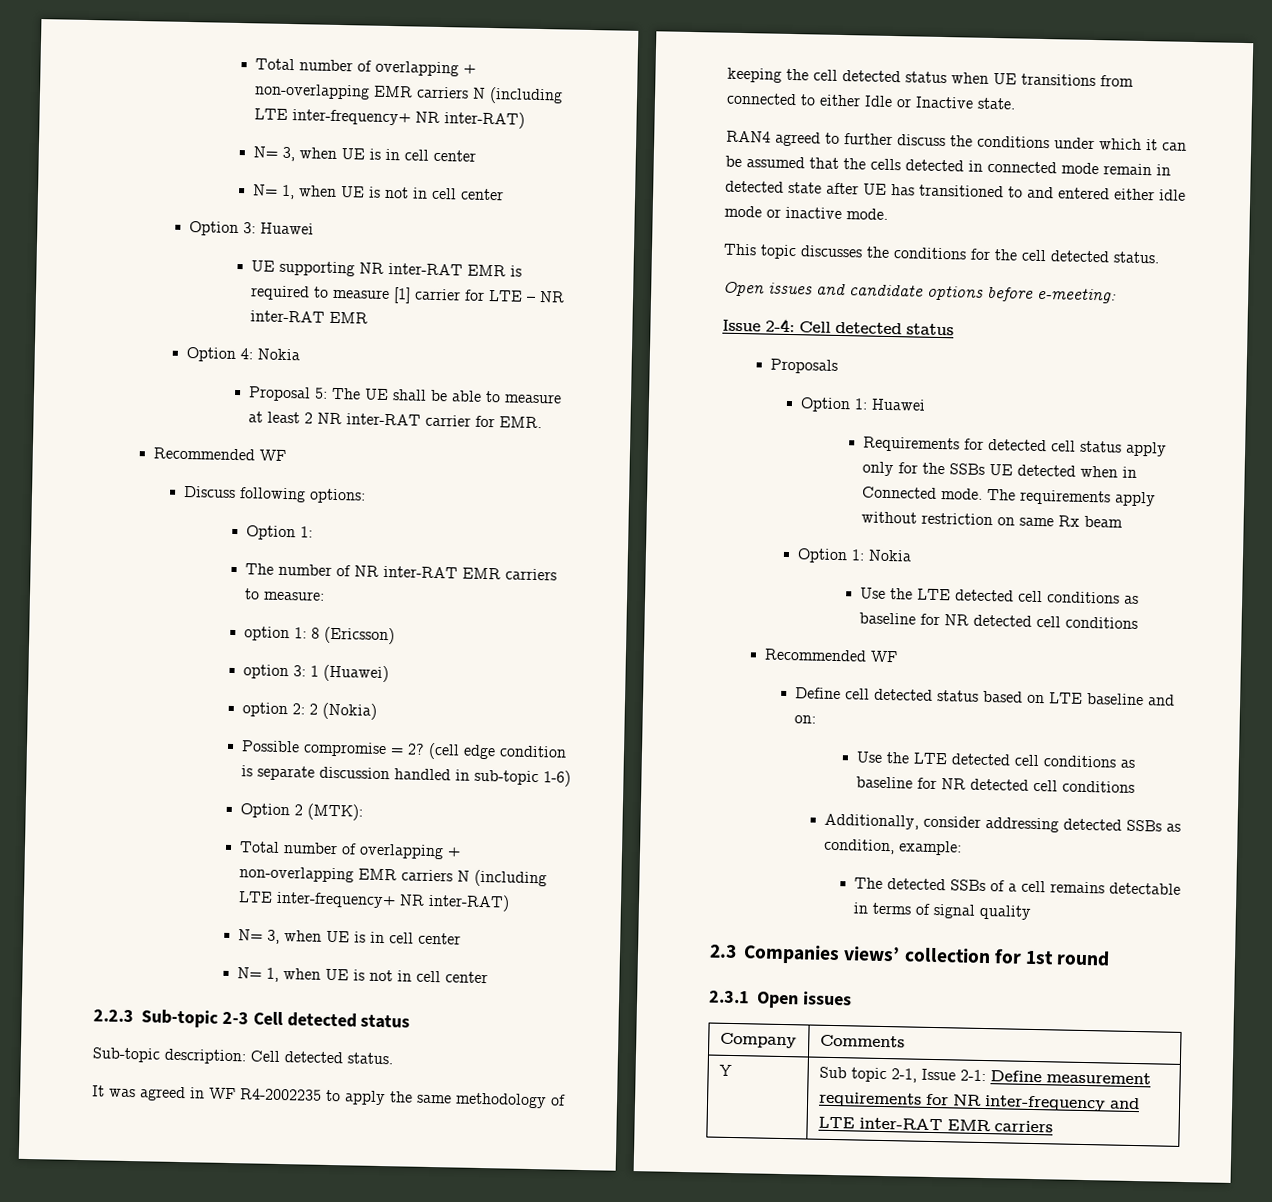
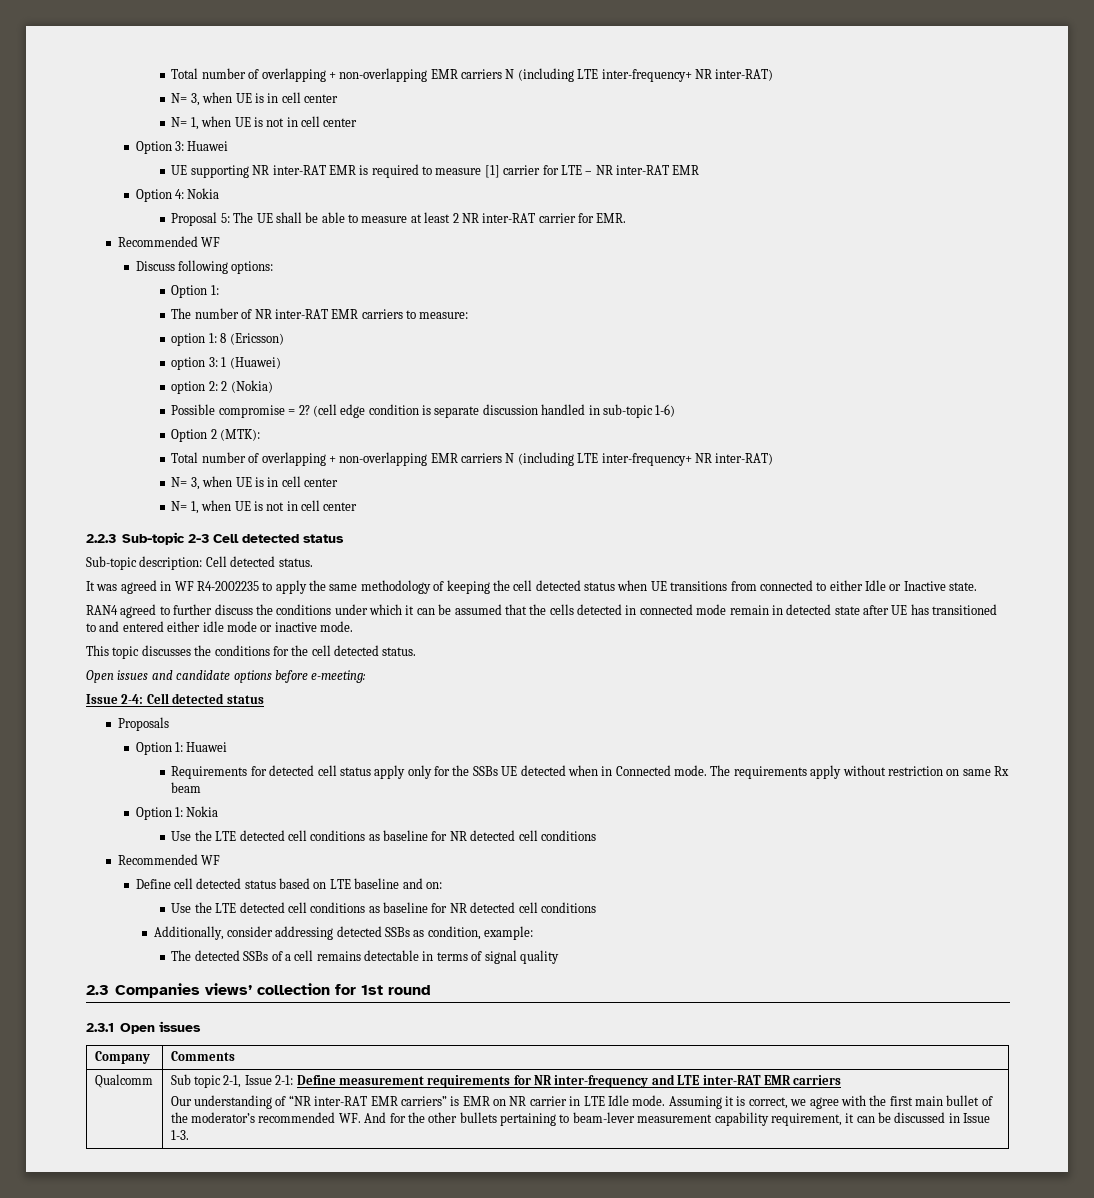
[718,1064,732,1076] Y -> [94,1074,153,1088] Qualcomm
(1053, 1126) none -> [170,1095,993,1109] [170,1112,991,1126] [170,1130,189,1140] // Our understanding of “NR inter-RAT EMR carriers” is EMR on NR carrier in LTE Idle mode. Assuming it is correct, we agree with the first main bullet of the moderator’s recommended WF. And for the other bullets pertaining to beam-lever measurement capability requirement, it can be discussed in Issue 1-3.

